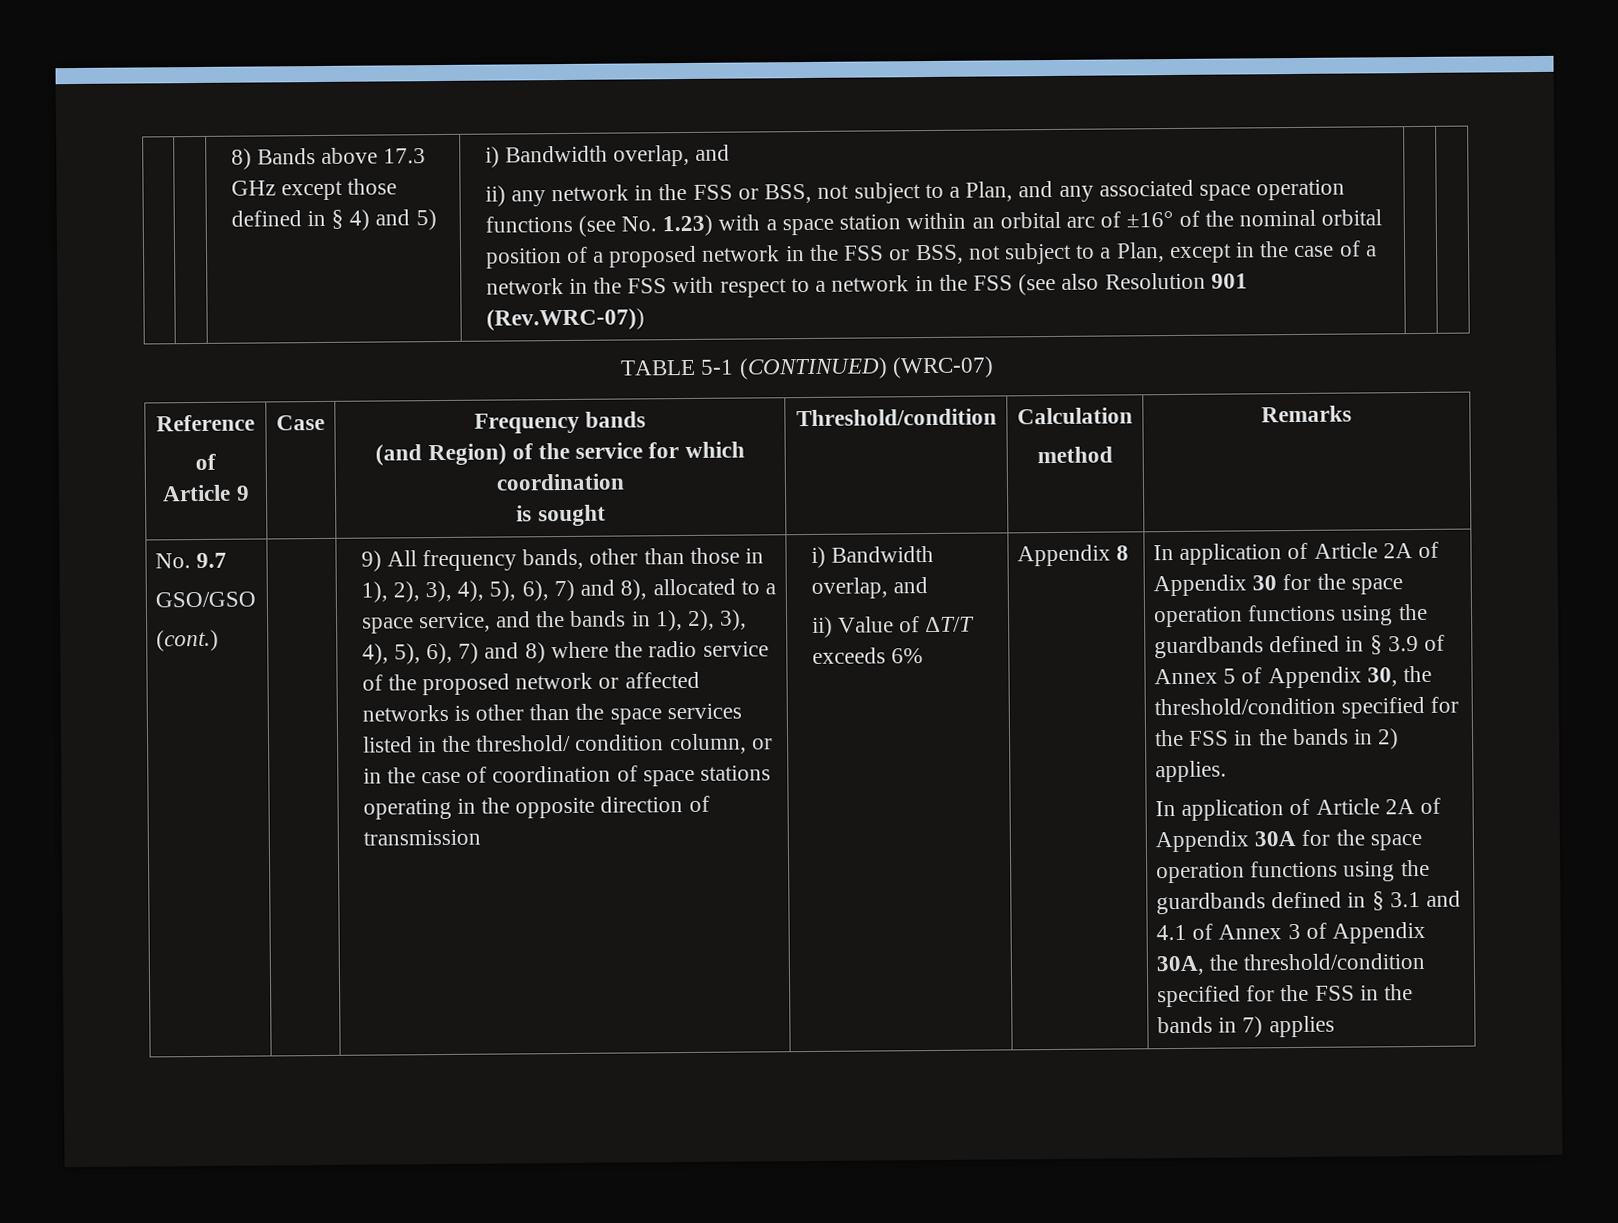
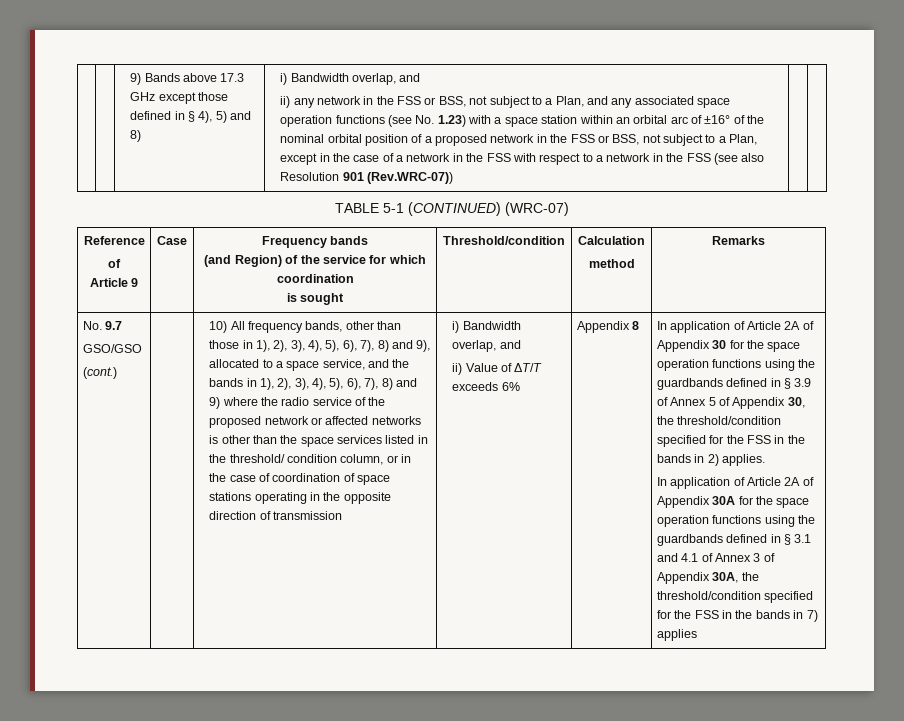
[230,148,252,170] | | 8) -> [130,73,142,85] | | 9)
[349,209,437,231] 4) and 5) -> [198,111,251,123] [130,130,142,142] 4), 5) and 8)
[360,550,382,572] 9) -> [209,321,228,333] 10)
[553,579,648,602] 7) and 8), -> [360,340,431,352] 7), 8) and 9),
[458,642,546,664] 7) and 8) -> [364,378,417,390] [209,397,221,409] 7), 8) and 9)

